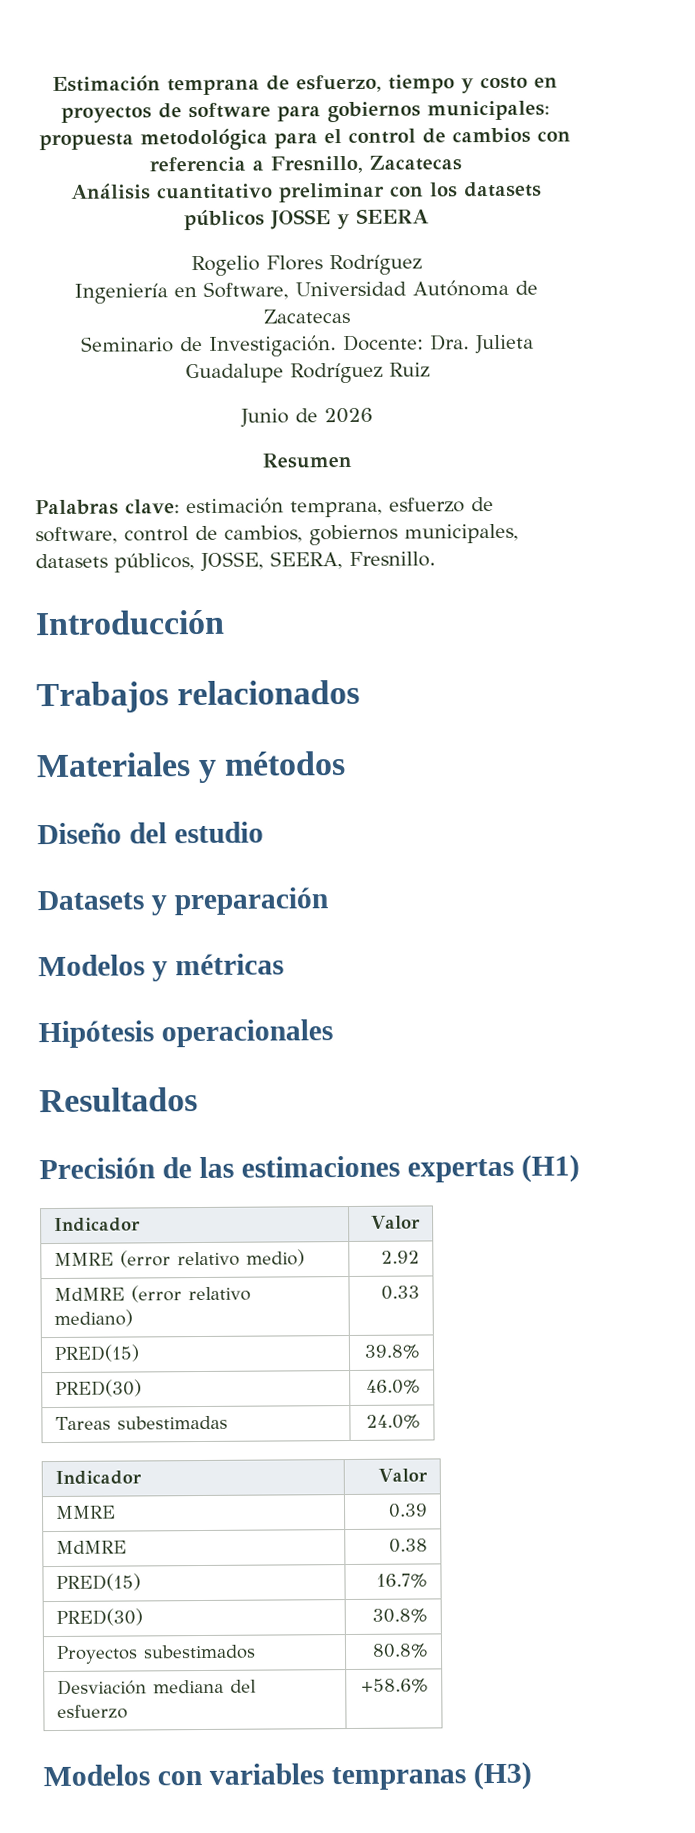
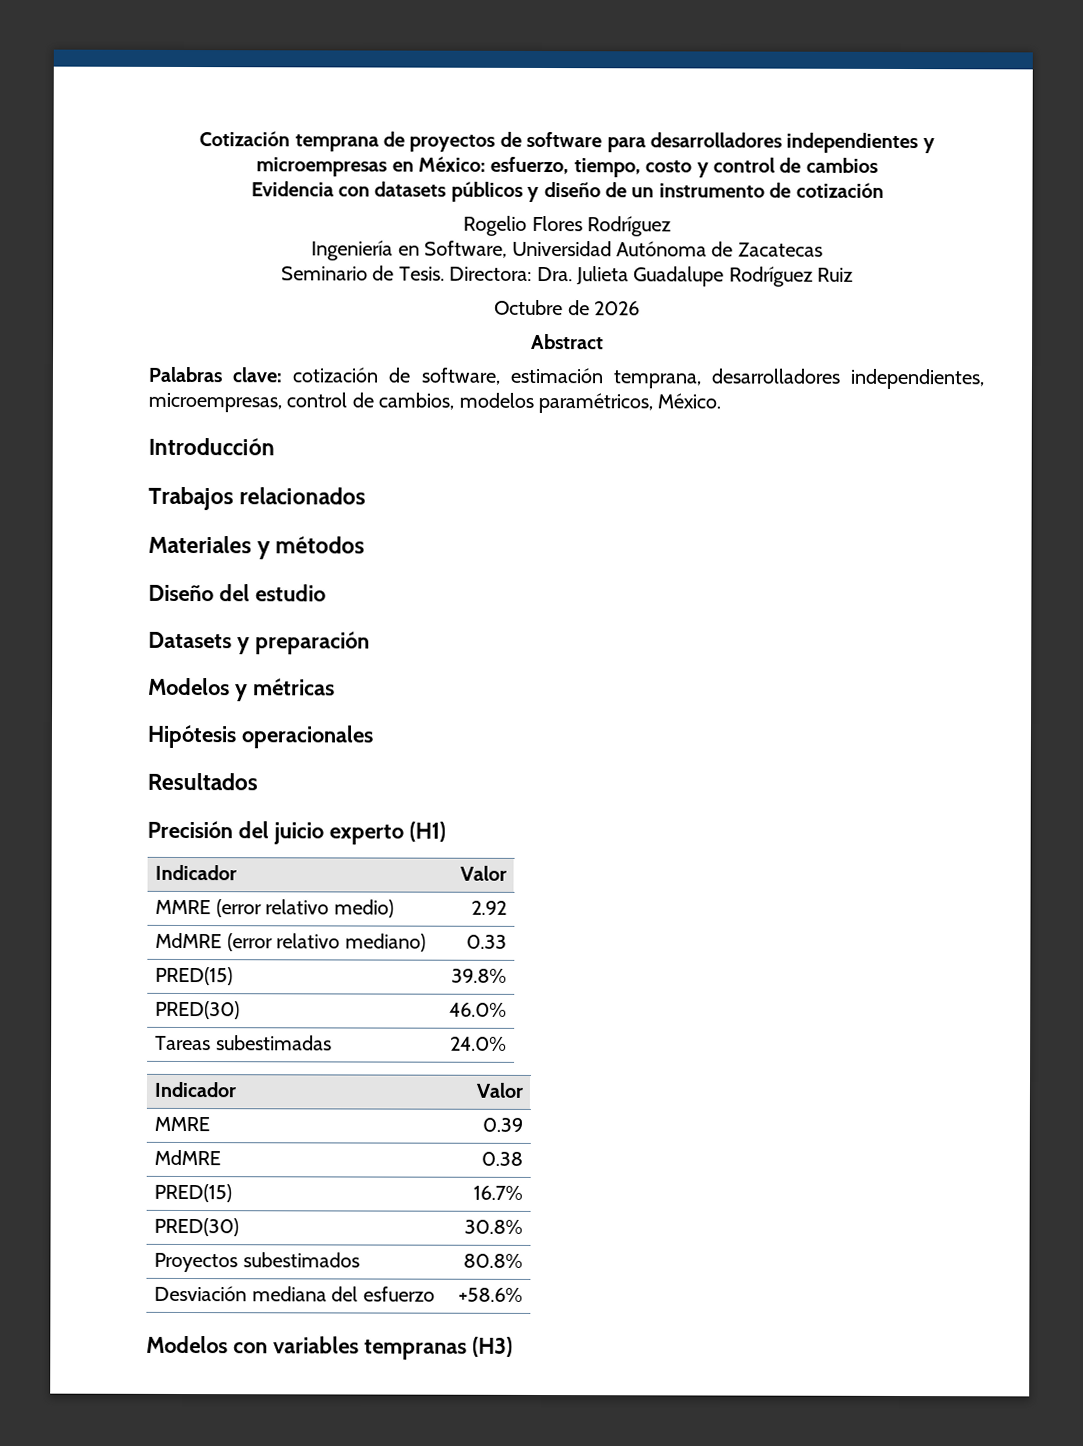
[52,75,161,92] Estimación -> [199,131,291,147] Cotización
[296,74,558,94] [60,100,550,123] [39,127,571,151] [148,155,462,174] [70,181,542,203] [183,208,429,231] esfuerzo, tiempo y costo en proyectos de software para gobiernos municipales: propuesta metodológica para el control de cambios con referencia a Fresnillo, Zacatecas // Análisis cuantitativo preliminar con los datasets públicos JOSSE y SEERA -> [409,131,935,154] [256,156,878,178] [250,181,884,202] proyectos de software para desarrolladores independientes y microempresas en México: esfuerzo, tiempo, costo y control de cambios // Evidencia con datasets públicos y diseño de un instrumento de cotización
[208,334,424,357] Investigación. Docente: -> [398,266,533,281] Tesis. Directora:
[240,408,289,428] Junio -> [494,299,564,316] Octubre
[262,452,352,469] Resumen -> [530,333,604,350] Abstract
[185,496,494,518] [35,523,519,546] [35,551,436,573] estimación temprana, esfuerzo de software, control de cambios, gobiernos municipales, datasets públicos, JOSSE, SEERA, Fresnillo. -> [292,367,984,390] [148,392,722,414] cotización de software, estimación temprana, desarrolladores independientes, microempresas, control de cambios, modelos paramétricos, México.
[161,1155,514,1183] de las estimaciones expertas -> [237,821,404,845] del juicio experto

